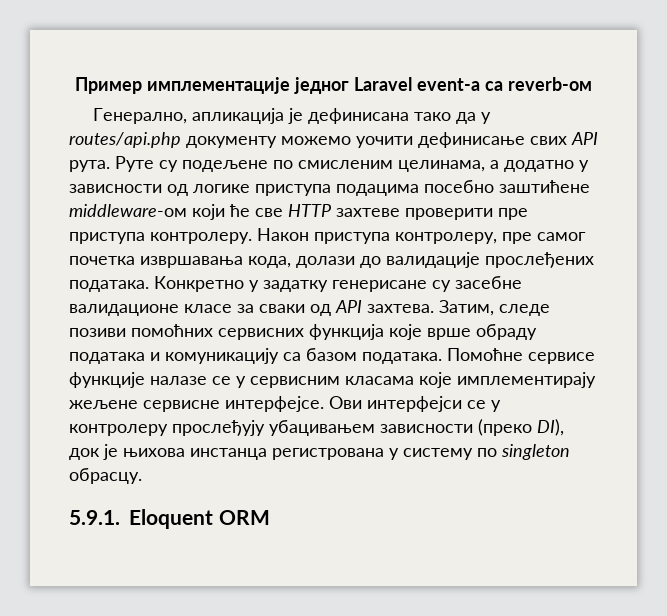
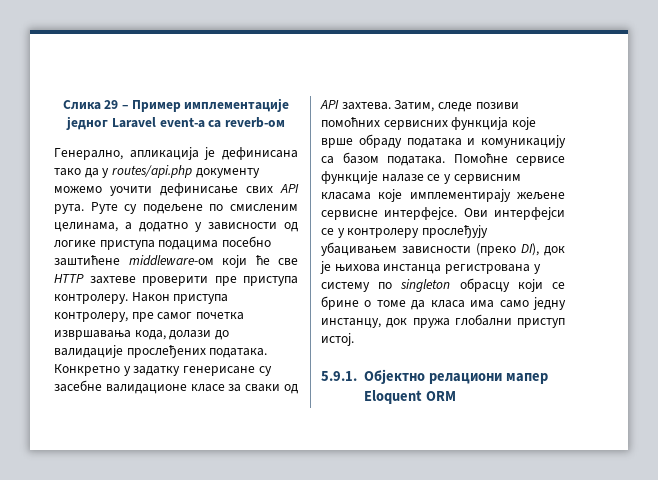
(75, 85) none -> [62,100,128,110] Слика 29 –
[69,468,142,484] [69,510,120,525] обрасцу. // 5.9.1. -> [459,278,565,292] [321,296,566,310] [321,314,565,328] [321,333,354,346] [321,369,548,384] обрасцу који се брине о томе да класа има само једну инстанцу, док пружа глобални приступ истој. // 5.9.1. Објектно релациони мапер

